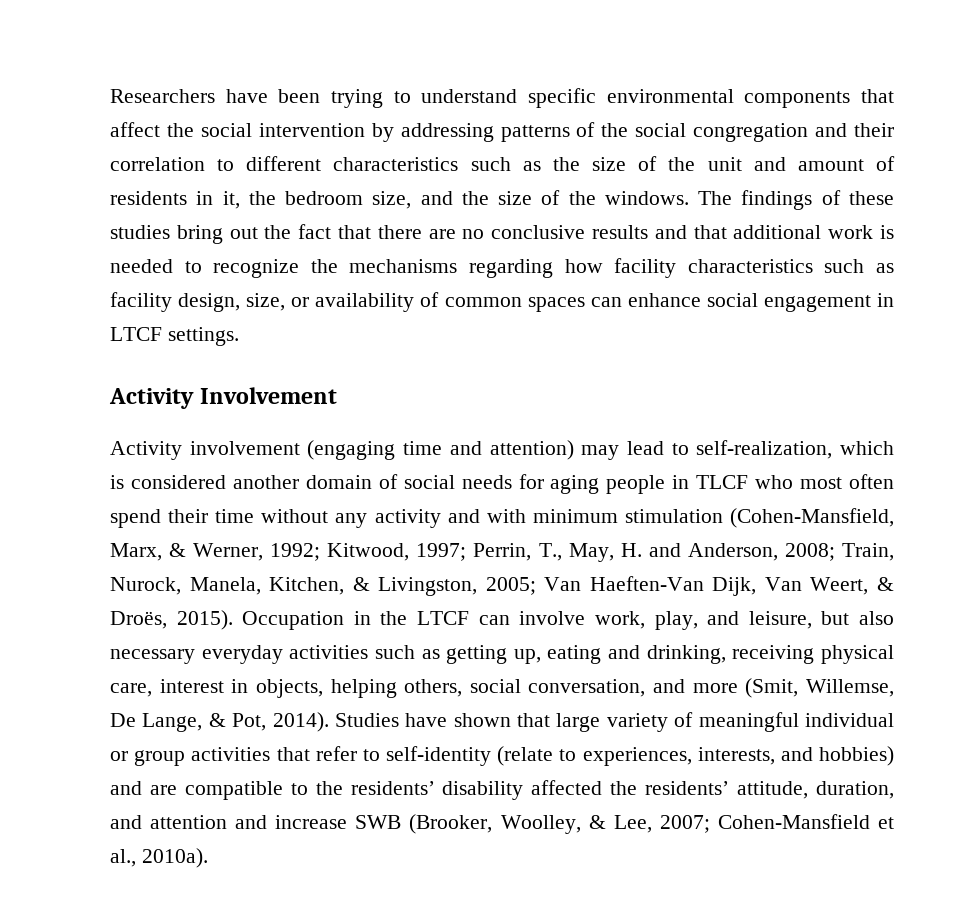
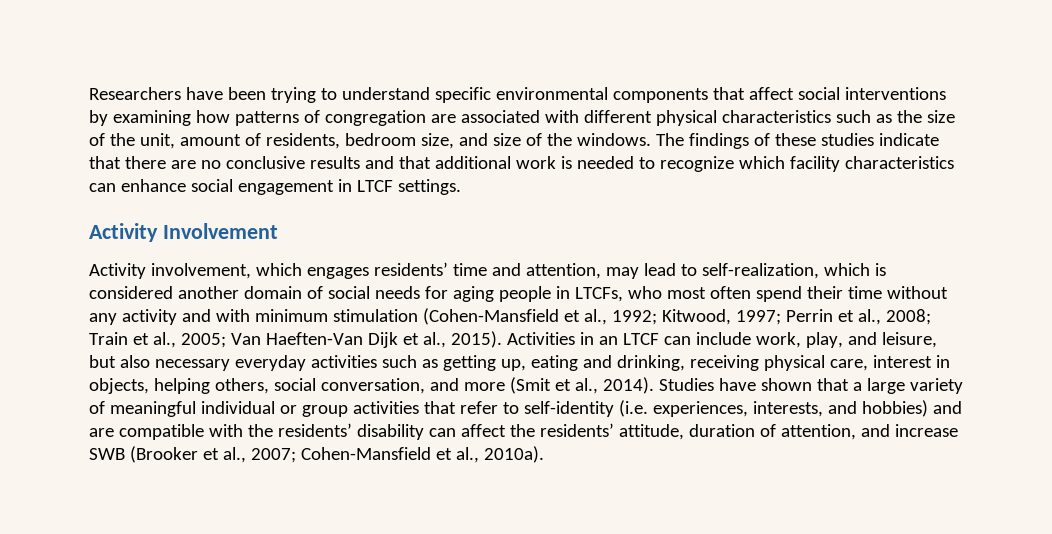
[166,122,894,142] [110,156,322,171] the social intervention by addressing patterns of the social congregation and their correlation to different -> [797,87,946,100] [89,110,717,126] social interventions by examining how patterns of congregation are associated with different physical
[707,156,896,171] [110,191,276,209] unit and amount of residents in it, the -> [139,133,340,149] unit, amount of residents,
[461,191,489,205] the -> (488, 139) none
[176,224,332,244] bring out the fact -> [878,133,939,146] indicate
[310,258,895,278] [110,292,585,312] the mechanisms regarding how facility characteristics such as facility design, size, or availability of common spaces -> [738,156,954,172] which facility characteristics
[189,440,396,460] involvement (engaging -> [150,262,448,279] involvement, which engages residents’
[489,440,574,460] attention) -> [525,263,601,279] attention,
[696,475,749,489] TLCF -> [574,287,623,302] LTCFs,
[730,508,895,528] [110,543,895,562] [110,576,894,596] [110,610,408,630] (Cohen-Mansfield, Marx, & Werner, 1992; Kitwood, 1997; Perrin, T., May, H. and Anderson, 2008; Train, Nurock, Manela, Kitchen, & Livingston, 2005; Van Haeften-Van Dijk, Van Weert, & Droës, 2015). Occupation in the -> [422,308,931,325] [89,331,618,348] (Cohen-Mansfield et al., 1992; Kitwood, 1997; Perrin et al., 2008; Train et al., 2005; Van Haeften-Van Dijk et al., 2015). Activities in an
[519,611,586,625] involve -> [695,332,751,345] include
[745,678,894,698] [110,713,267,732] (Smit, Willemse, De Lange, & Pot, -> [509,377,598,394] (Smit et al.,
(551, 720) none -> [852,382,862,391] a
[497,746,577,766] (relate to -> [618,400,648,417] (i.e.
[290,783,308,795] to -> [208,424,243,437] with
[531,780,603,795] affected -> [428,424,506,437] can affect
[815,781,894,799] [110,814,652,834] duration, and attention and increase SWB (Brooker, Woolley, & Lee, -> [688,424,958,440] [89,446,246,463] duration of attention, and increase SWB (Brooker et al.,

